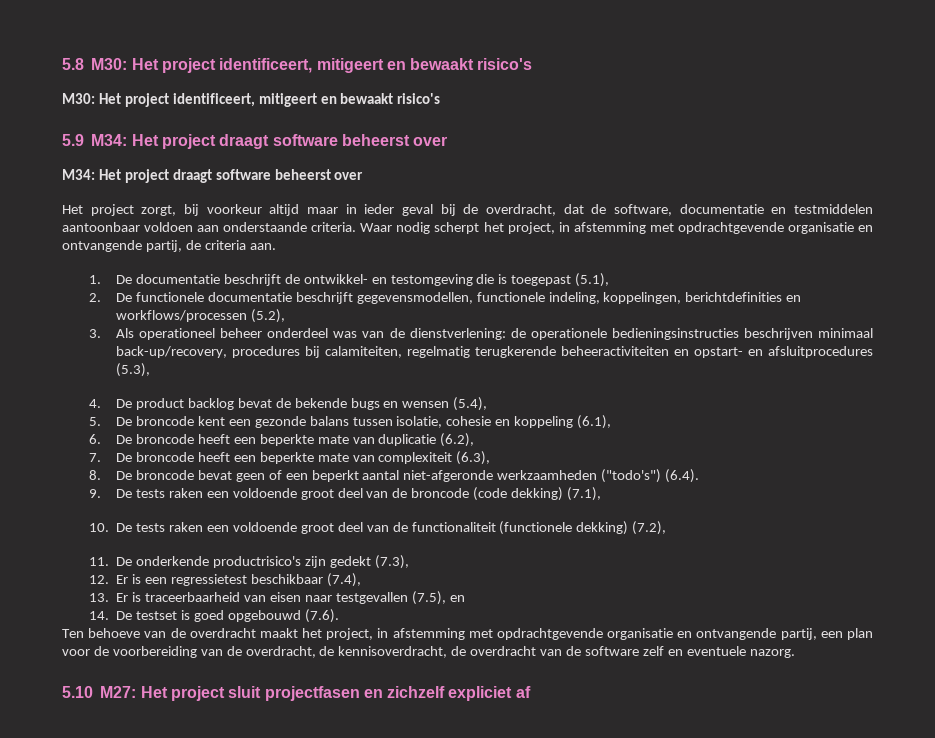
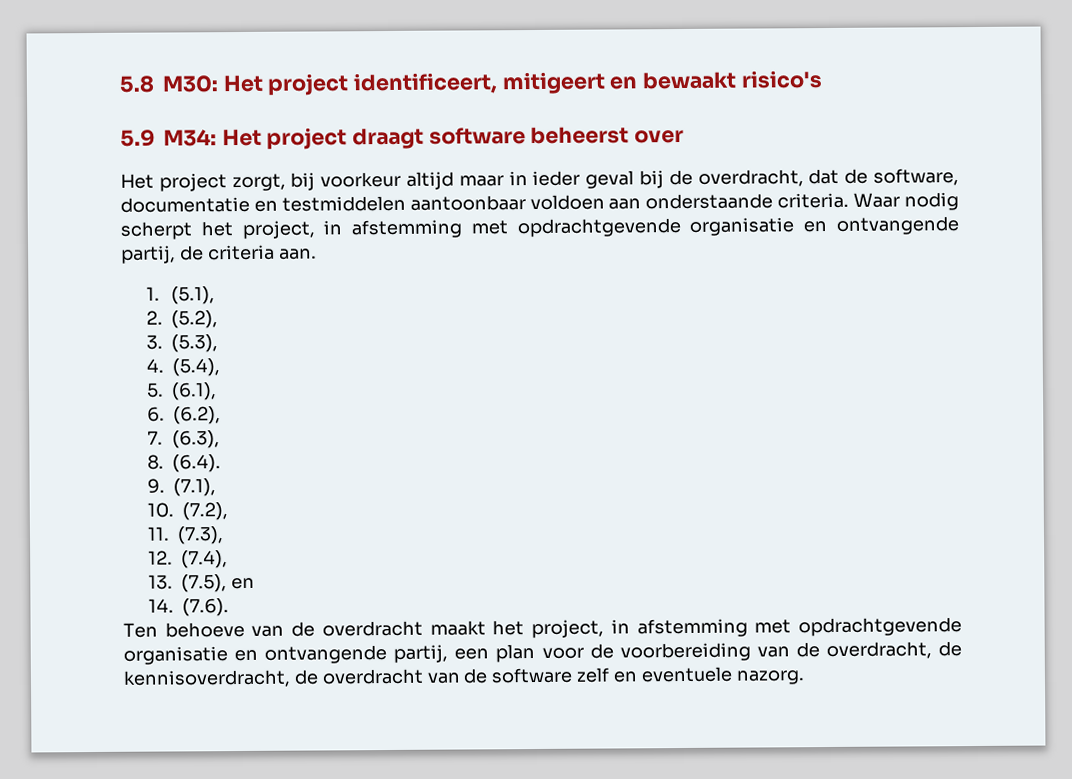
[62,93,441,107] // M30: Het project identificeert, mitigeert en bewaakt risico's -> (822, 79) none
[62,169,364,183] // M34: Het project draagt software beheerst over -> (685, 136) none
[116,273,610,287] [89,292,802,304] [116,309,285,323] [89,328,874,340] [116,346,873,358] [116,363,151,377] [89,397,488,411] [89,415,612,429] [89,433,475,447] [89,451,491,465] [89,469,700,483] [89,487,602,501] [89,521,667,535] [89,555,409,569] [89,573,361,587] [89,591,465,605] [89,610,301,622] De documentatie beschrijft de ontwikkel- en testomgeving die is toegepast (5.1), // 2. De functionele documentatie beschrijft gegevensmodellen, functionele indeling, koppelingen, berichtdefinities en workflows/processen (5.2), // 3. Als operationeel beheer onderdeel was van de dienstverlening: de operationele bedieningsinstructies beschrijven minimaal back-up/recovery, procedures bij calamiteiten, regelmatig terugkerende beheeractiviteiten en opstart- en afsluitprocedures (5.3), // 4. De product backlog bevat de bekende bugs en wensen (5.4), // 5. De broncode kent een gezonde balans tussen isolatie, cohesie en koppeling (6.1), // 6. De broncode heeft een beperkte mate van duplicatie (6.2), // 7. De broncode heeft een beperkte mate van complexiteit (6.3), // 8. De broncode bevat geen of een beperkt aantal niet-afgeronde werkzaamheden ("todo's") (6.4). // 9. De tests raken een voldoende groot deel van de broncode (code dekking) (7.1), // 10. De tests raken een voldoende groot deel van de functionaliteit (functionele dekking) (7.2), // 11. De onderkende productrisico's zijn gedekt (7.3), // 12. Er is een regressietest beschikbaar (7.4), // 13. Er is traceerbaarheid van eisen naar testgevallen (7.5), en // 14. De testset is goed opgebouwd -> [170,286,215,305] [145,310,218,329] [145,334,218,353] [145,358,220,377] [145,382,217,401] [146,406,221,425] [146,430,220,449] [146,454,221,473] [146,478,216,497] [146,502,228,521] [146,526,224,545] [147,550,228,569] [147,574,255,593] [147,598,174,613] (5.1), // 2. (5.2), // 3. (5.3), // 4. (5.4), // 5. (6.1), // 6. (6.2), // 7. (6.3), // 8. (6.4). // 9. (7.1), // 10. (7.2), // 11. (7.3), // 12. (7.4), // 13. (7.5), en // 14.
[62,686,531,701] // 5.10 M27: Het project sluit projectfasen en zichzelf expliciet af -> (805, 677) none

